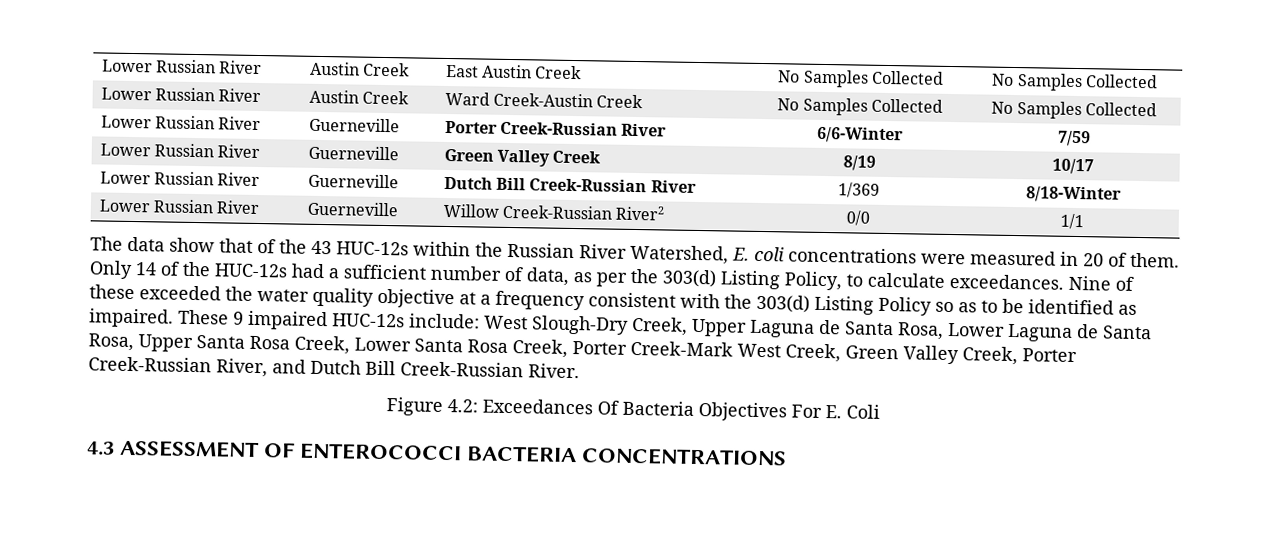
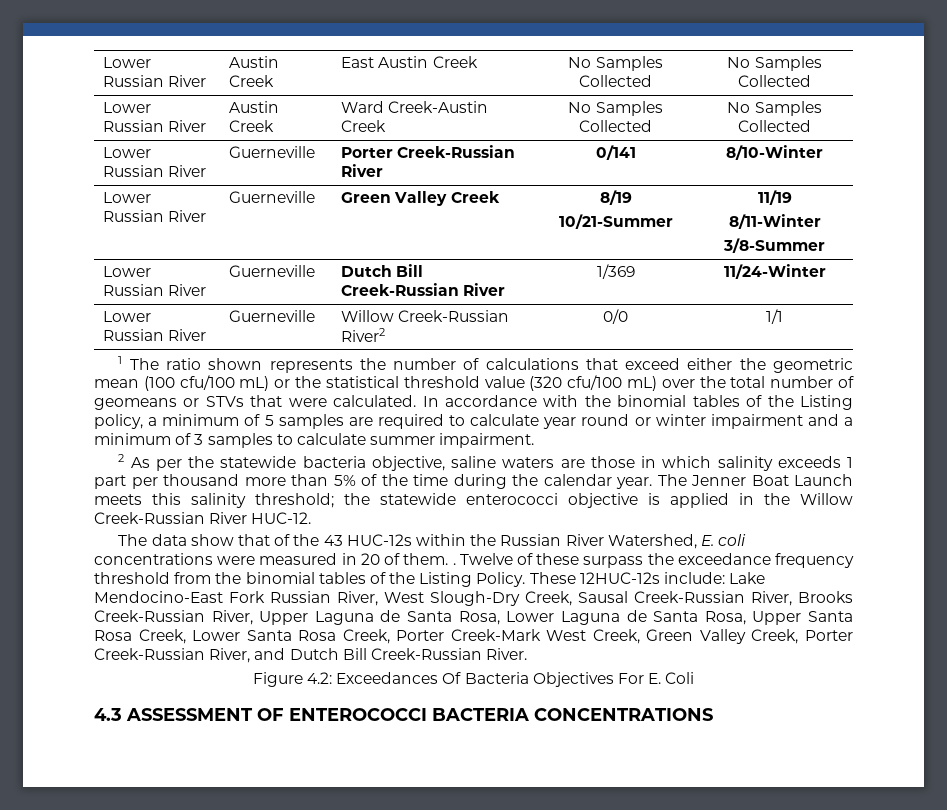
[817,126,904,144] [1057,130,1091,147] 6/6-Winter | 7/59 -> [595,145,636,160] [726,145,823,160] 0/141 | 8/10-Winter
[1052,158,1094,175] | 10/17 -> [558,214,673,229] [757,190,792,205] [728,214,821,229] [723,238,825,253] // 10/21-Summer | 11/19 // 8/11-Winter // 3/8-Summer
[1025,186,1122,203] 8/18-Winter -> [723,264,826,279] 11/24-Winter
(1084, 221) none -> [118,356,853,373] [94,375,854,391] [94,395,854,410] [94,414,853,429] [94,433,535,448] [118,454,854,471] [94,474,853,489] [94,493,853,508] [94,512,312,524] // 1 The ratio shown represents the number of calculations that exceed either the geometric mean (100 cfu/100 mL) or the statistical threshold value (320 cfu/100 mL) over the total number of geomeans or STVs that were calculated. In accordance with the binomial tables of the Listing policy, a minimum of 5 samples are required to calculate year round or winter impairment and a minimum of 3 samples to calculate summer impairment. // 2 As per the statewide bacteria objective, saline waters are those in which salinity exceeds 1 part per thousand more than 5% of the time during the calendar year. The Jenner Boat Launch meets this salinity threshold; the statewide enterococci objective is applied in the Willow Creek-Russian River HUC-12.
[89,260,1134,291] [89,284,1137,316] [89,308,688,336] Only 14 of the HUC-12s had a sufficient number of data, as per the 303(d) Listing Policy, to calculate exceedances. Nine of these exceeded the water quality objective at a frequency consistent with the 303(d) Listing Policy so as to be identified as impaired. These 9 impaired HUC-12s include: West Slough-Dry Creek, -> [452,553,854,568] [94,572,766,587] [94,591,853,606] [94,610,253,625] . Twelve of these surpass the exceedance frequency threshold from the binomial tables of the Listing Policy. These 12HUC-12s include: Lake Mendocino-East Fork Russian River, West Slough-Dry Creek, Sausal Creek-Russian River, Brooks Creek-Russian River,

